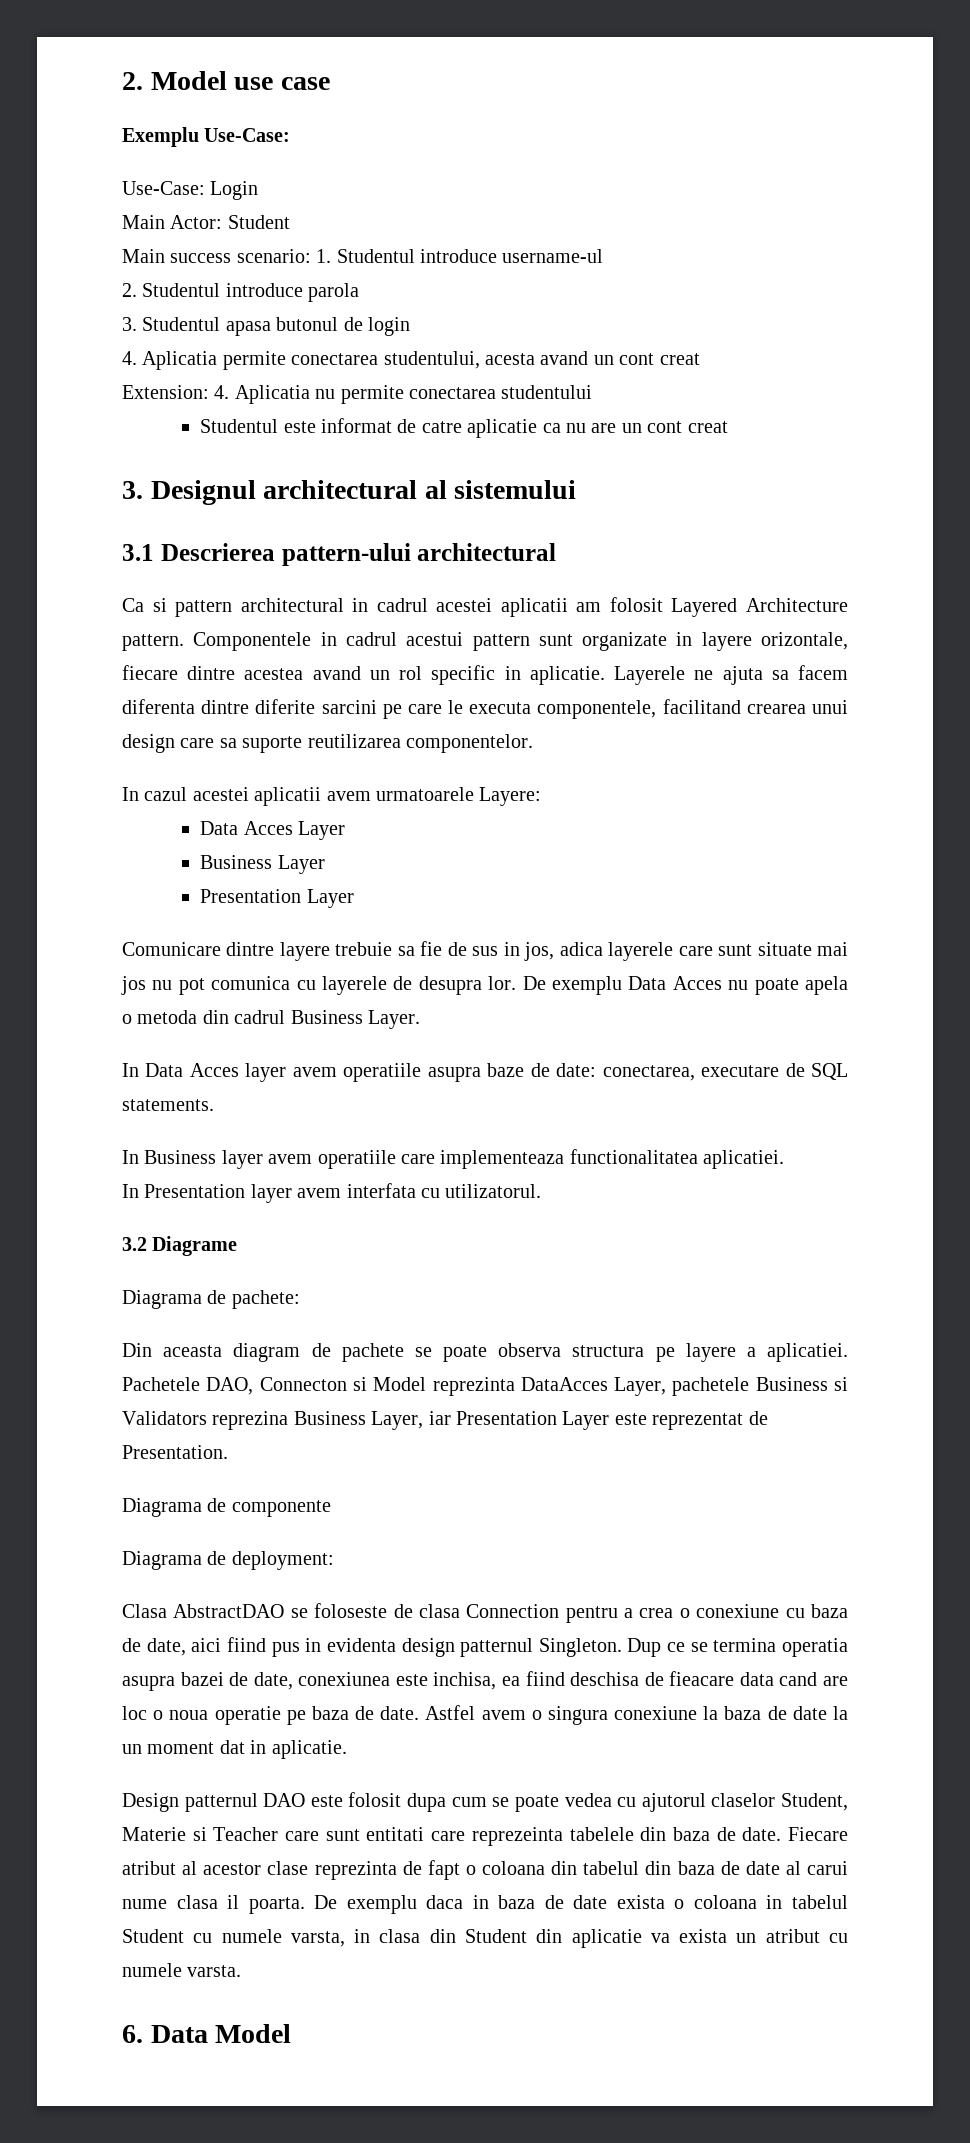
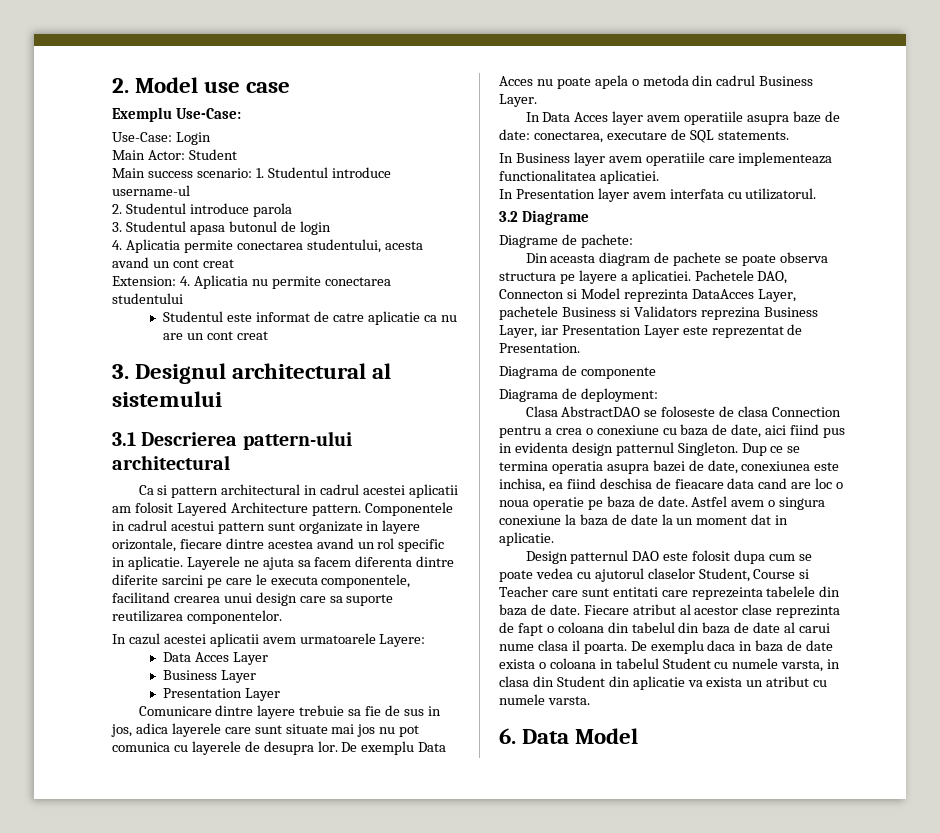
[122,1290,202,1309] Diagrama -> [499,235,558,248] Diagrame
[122,1827,186,1841] Materie -> [753,569,796,579] Course

